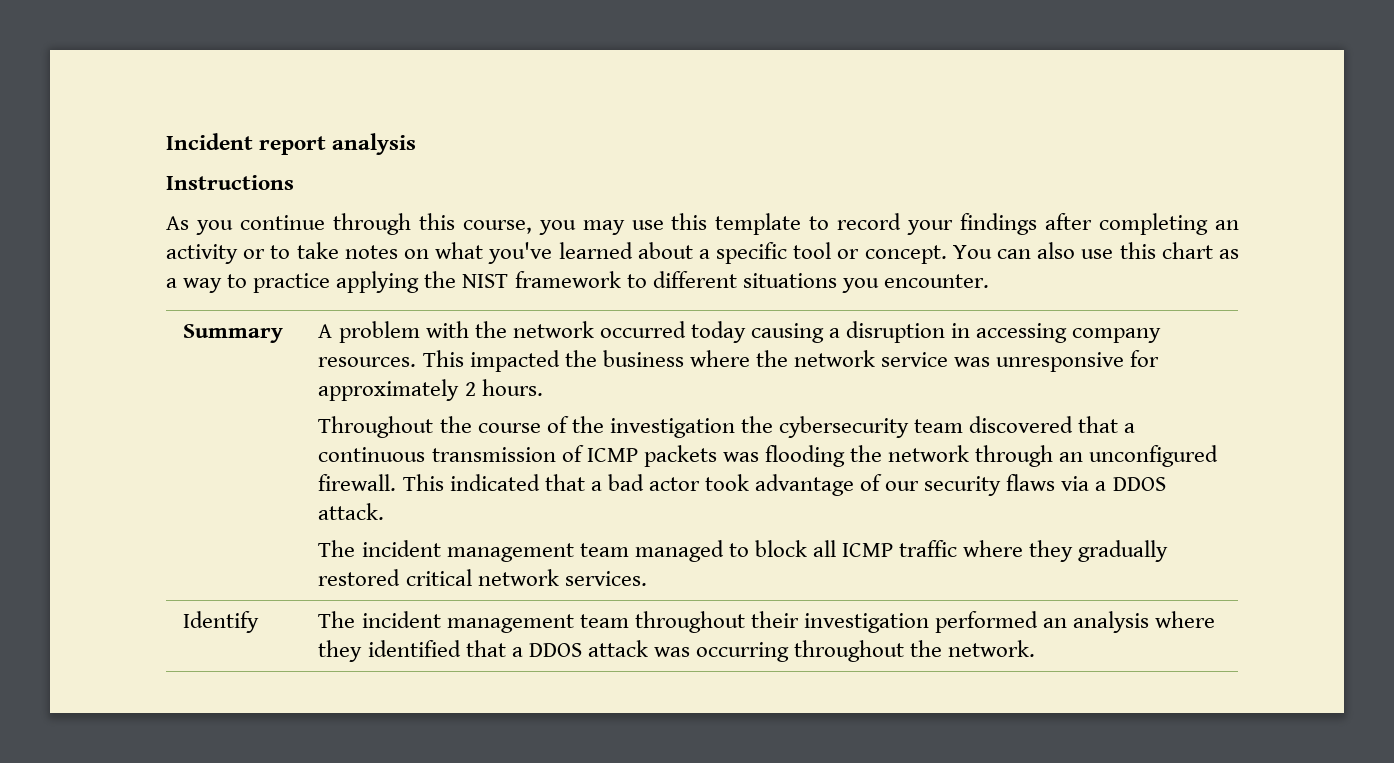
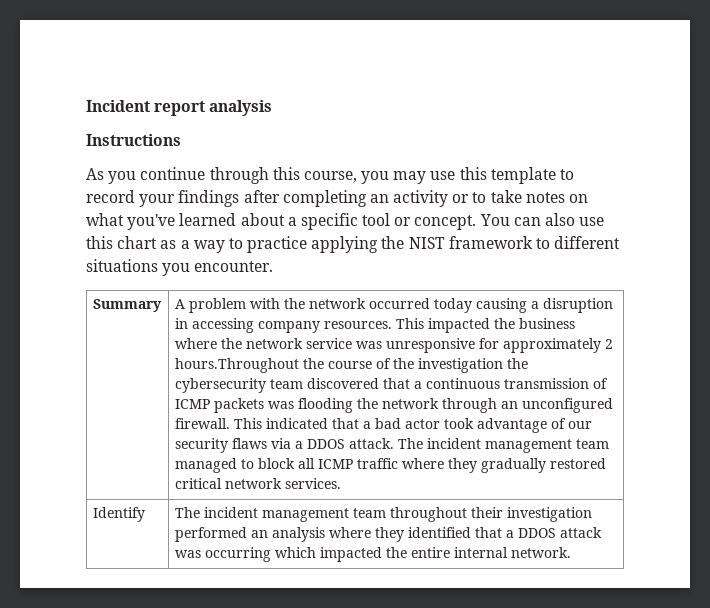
[481,379,543,396] [318,416,434,438] hours. // Throughout -> [174,358,299,373] hours.Throughout
(385, 511) // -> (394, 443) none
[794,640,943,662] throughout the -> [274,547,508,562] which impacted the entire internal

